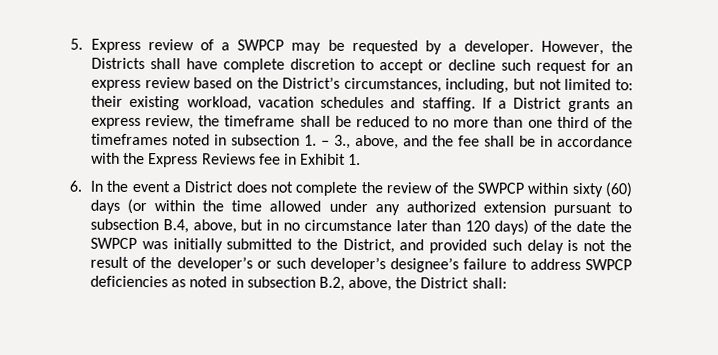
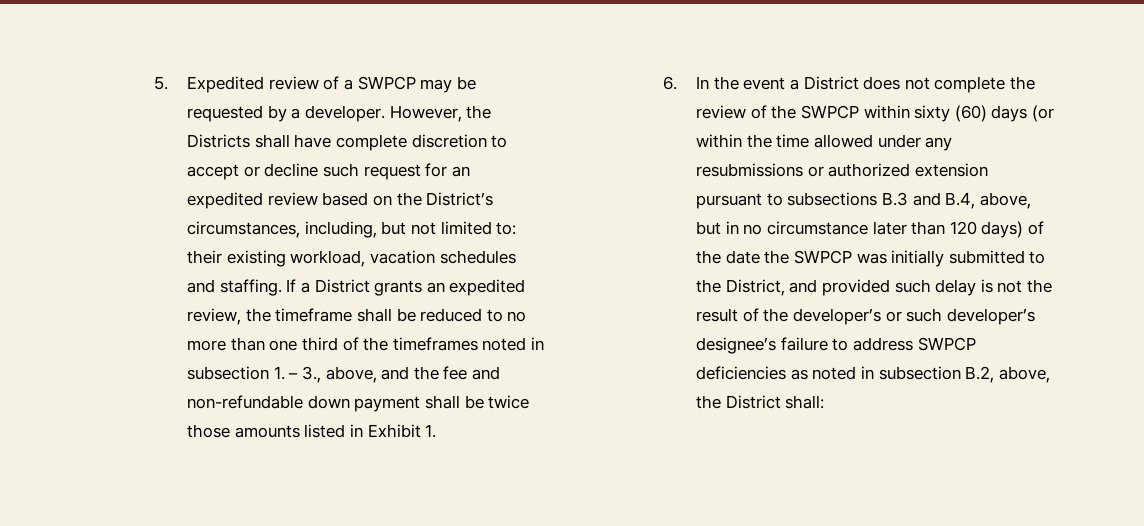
[91,38,142,54] Express -> [187,76,265,93] Expedited
[91,79,142,92] express -> [187,192,264,209] expedited
[91,117,142,130] express -> [449,279,526,296] expedited
[484,135,633,148] [91,152,281,168] shall be in accordance with the Express Reviews fee -> [471,366,500,380] [187,395,530,412] [187,424,346,438] and non-refundable down payment shall be twice those amounts listed
(400, 210) none -> [696,163,824,177] resubmissions or
[90,218,160,231] subsection -> [787,192,941,206] subsections B.3 and

